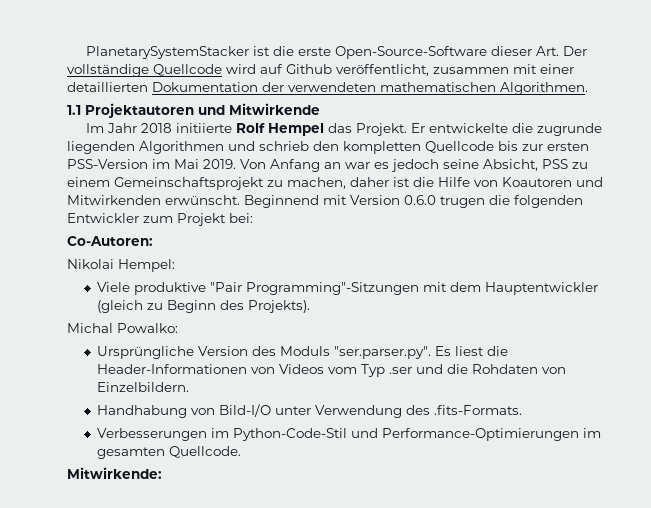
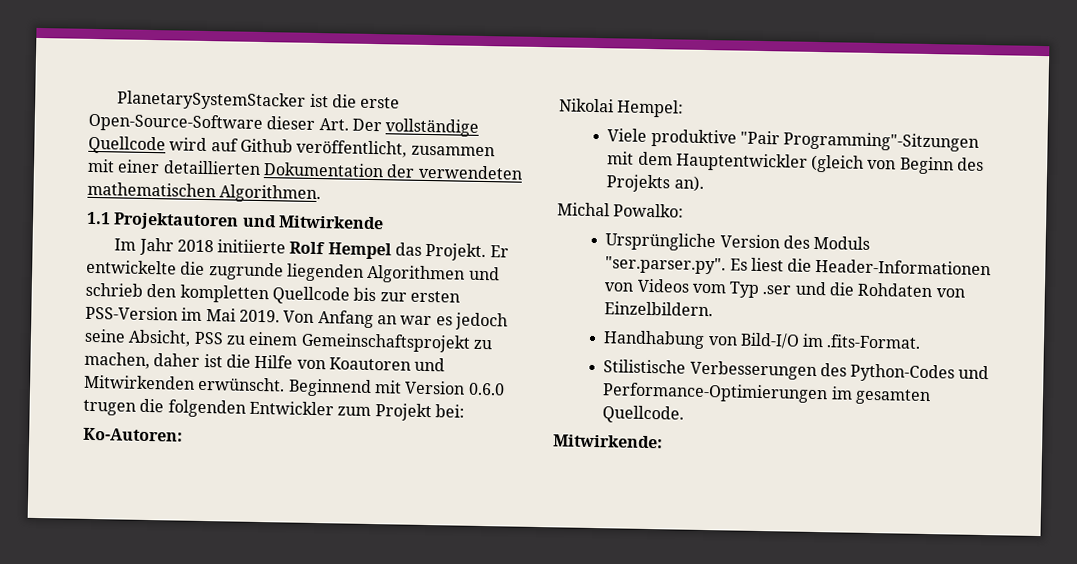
[67,236,153,246] Co-Autoren: -> [83,427,183,442] Ko-Autoren:
[146,303,163,310] zu -> [867,159,897,170] von
[247,300,310,313] Projekts). -> [606,174,704,193] Projekts an).
[274,405,522,418] [96,428,347,441] unter Verwendung des .fits-Formats. // Verbesserungen im Python-Code-Stil -> [802,333,922,349] [603,359,956,383] im .fits-Format. // Stilistische Verbesserungen des Python-Codes

